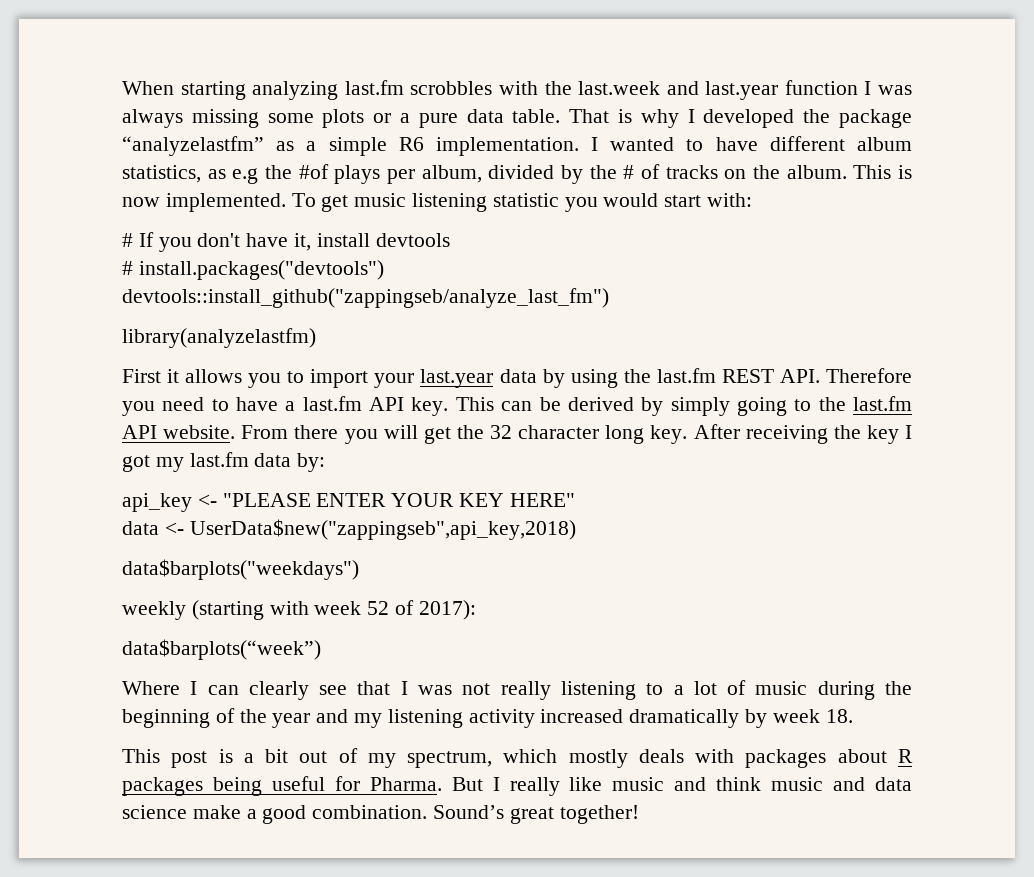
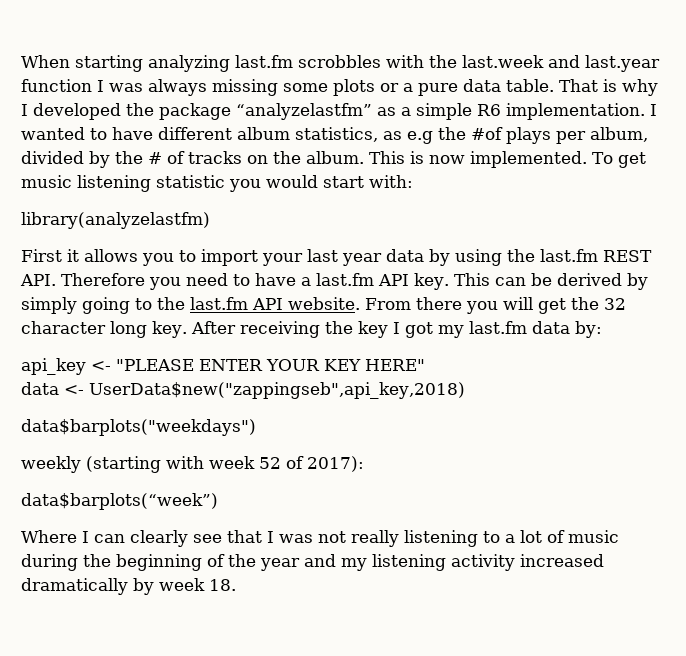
[122,232,450,252] [122,260,384,280] [122,288,609,308] // # If you don't have it, install devtools // # install.packages("devtools") // devtools::install_github("zappingseb/analyze_last_fm") -> (413, 181) none
[420,369,494,388] last.year -> [307,249,382,266] last year
[122,748,913,768] [122,776,913,796] [122,805,639,824] // This post is a bit out of my spectrum, which mostly deals with packages about R packages being useful for Pharma. But I really like music and think music and data science make a good combination. Sound’s great together! -> (236, 585) none

